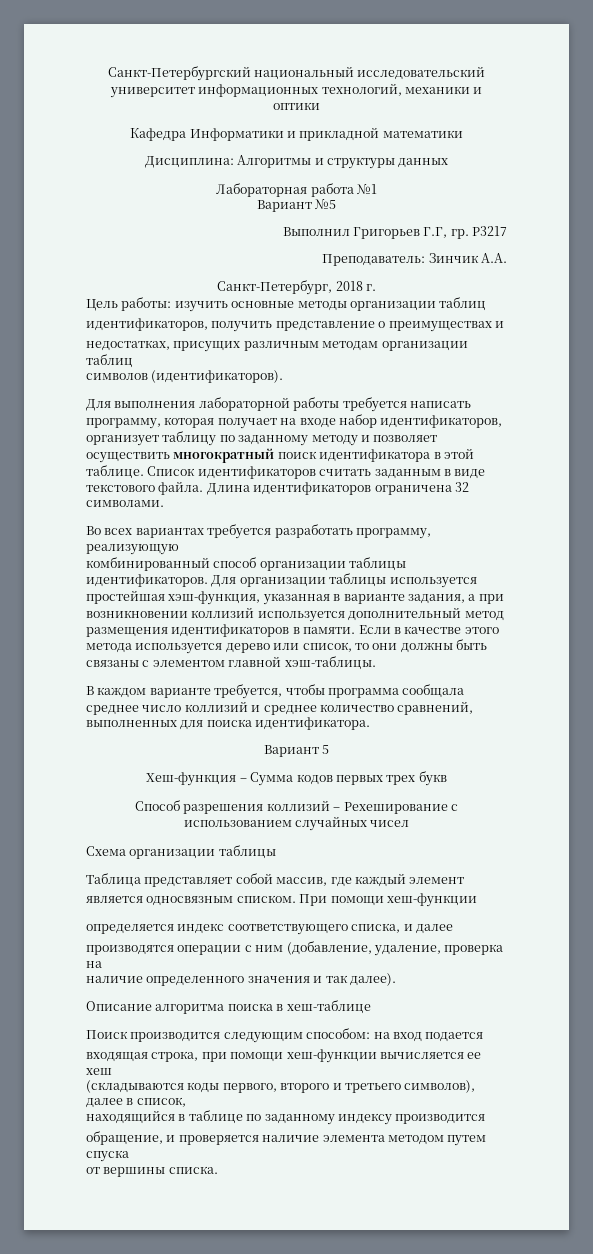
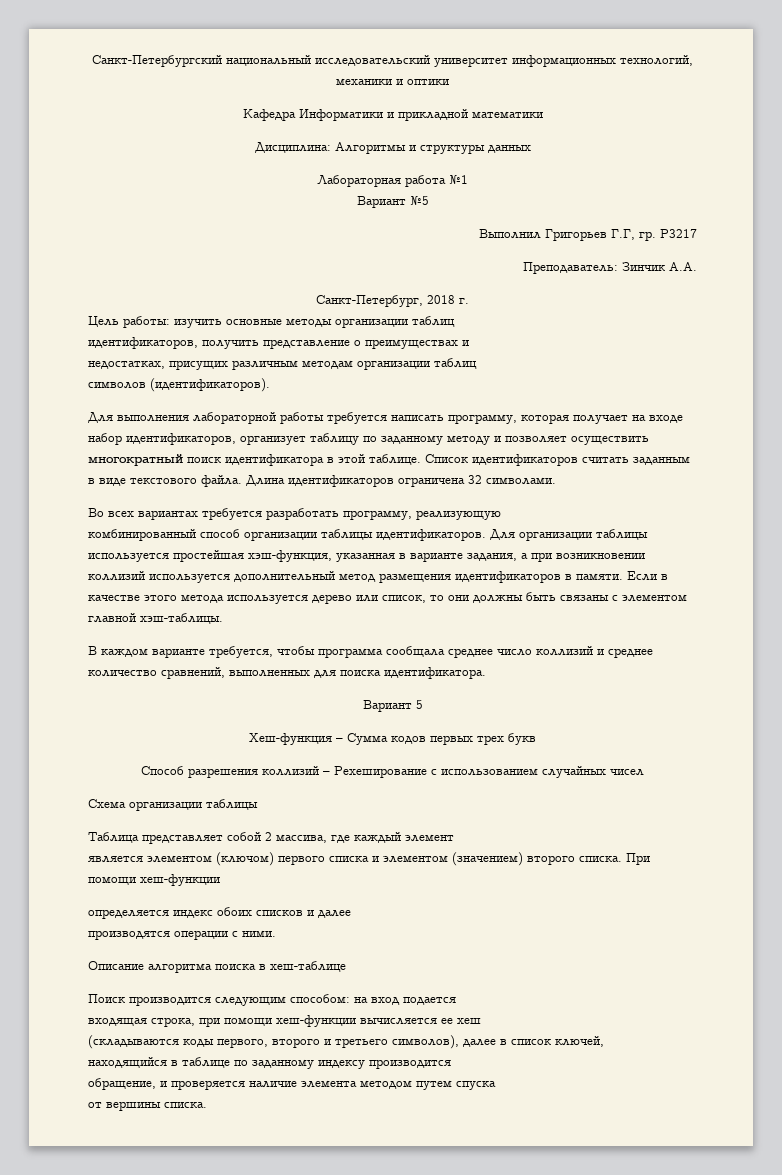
[276,877,328,886] массив, -> [265,832,327,843] 2 массива,
[146,895,296,906] односвязным списком. -> [147,852,622,866] элементом (ключом) первого списка и элементом (значением) второго списка.
[227,923,401,935] соответствующего списка, -> [217,907,303,916] обоих списков
[255,941,504,956] [86,961,102,968] [86,973,396,986] ним (добавление, удаление, проверка на // наличие определенного значения и так далее). -> [242,930,276,937] ними.
[136,1097,186,1107] список, -> [511,1036,604,1047] список ключей,

